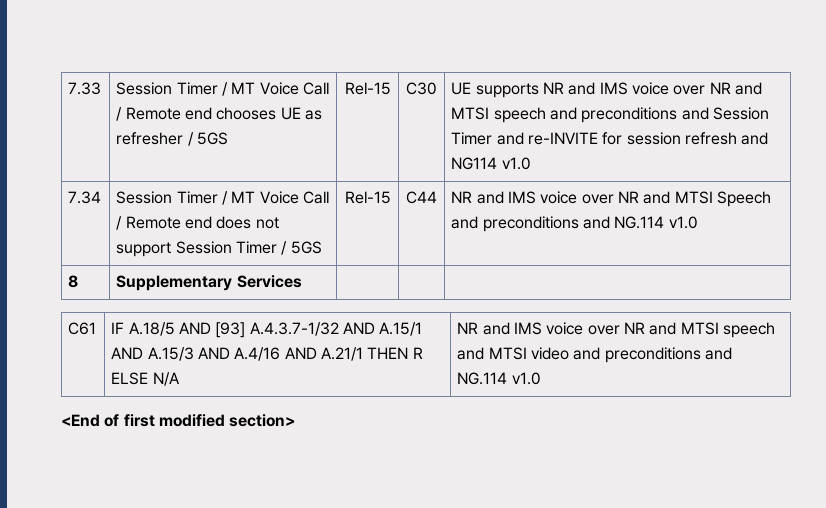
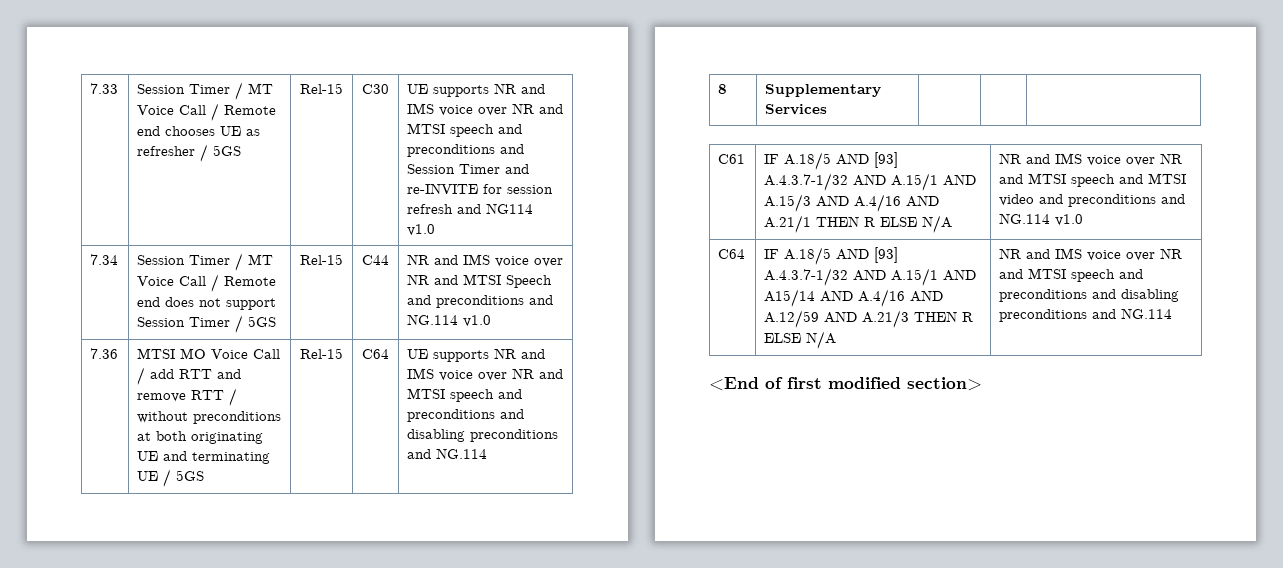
(698, 222) none -> [90,348,119,359] [137,348,281,359] [137,367,242,385] [137,388,238,406] [137,411,282,424] [137,431,264,444] [137,451,271,464] [137,469,205,487] [300,348,343,359] [362,349,389,359] [407,348,546,362] [407,368,564,381] [407,388,523,402] [407,409,525,422] [407,429,559,442] [407,448,488,459] // 7.36 | MTSI MO Voice Call / add RTT and remove RTT / without preconditions at both originating UE and terminating UE / 5GS | Rel-15 | C64 | UE supports NR and IMS voice over NR and MTSI speech and preconditions and disabling preconditions and NG.114
(541, 378) none -> [718,249,746,259] [764,247,899,265] [764,268,977,286] [764,289,944,307] [764,310,974,328] [764,331,837,349] [999,248,1183,261] [999,268,1144,282] [999,289,1180,302] [999,308,1173,322] // C64 | IF A.18/5 AND [93] A.4.3.7-1/32 AND A.15/1 AND A15/14 AND A.4/16 AND A.12/59 AND A.21/3 THEN R ELSE N/A | NR and IMS voice over NR and MTSI speech and preconditions and disabling preconditions and NG.114

